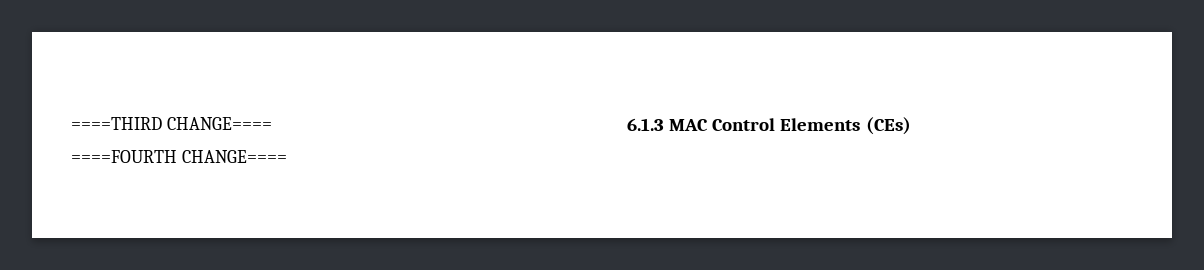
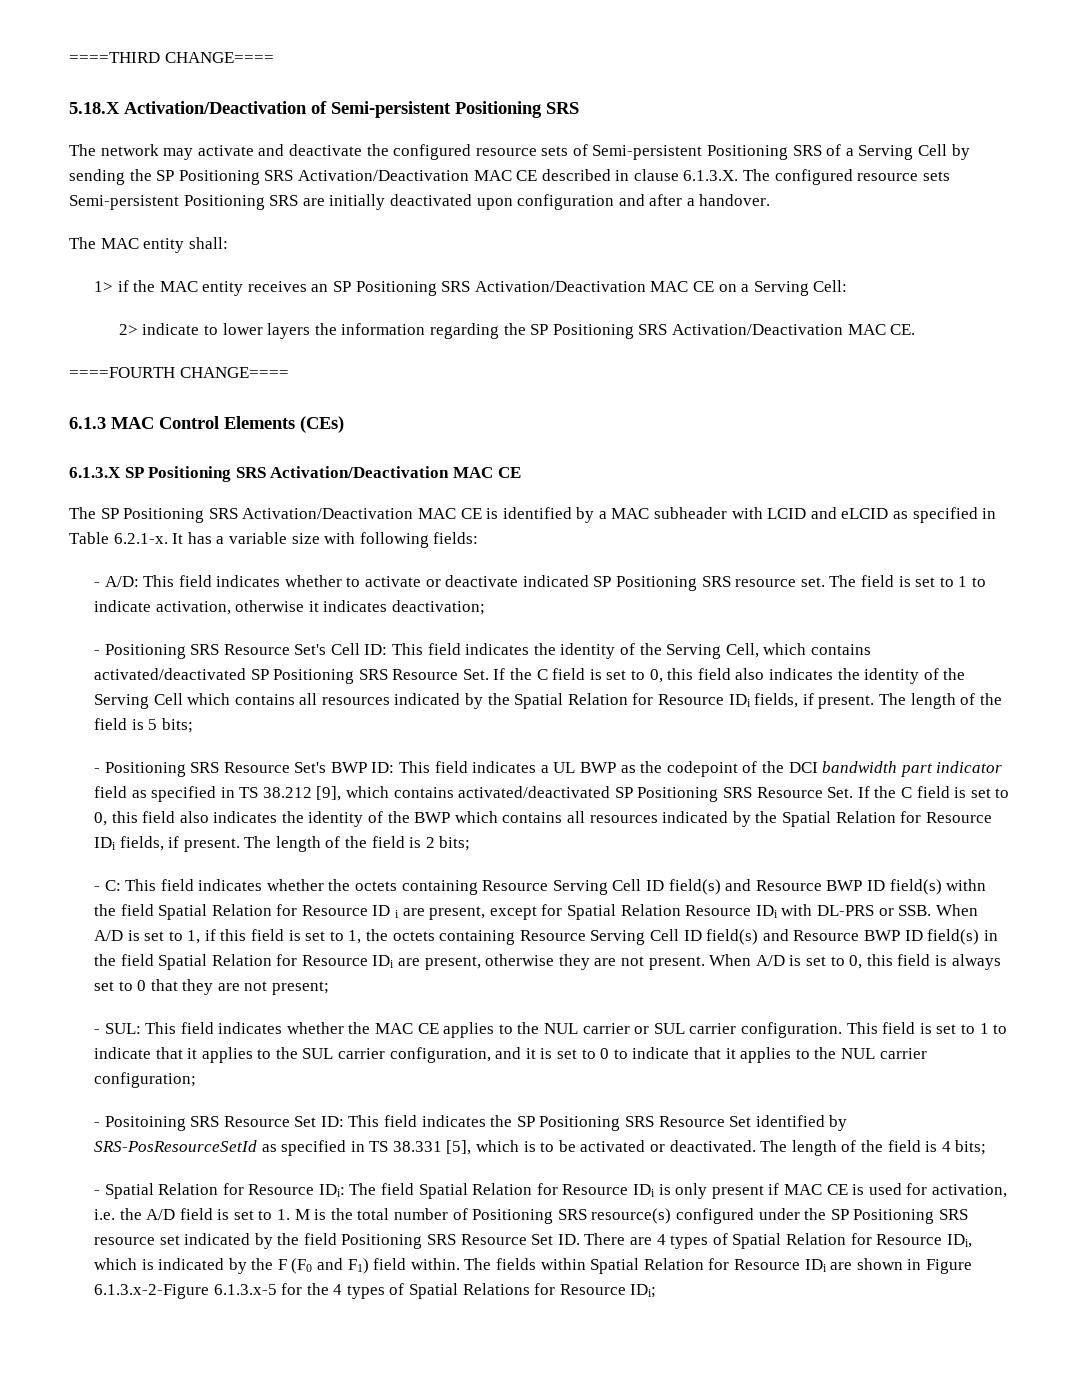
(272, 123) none -> [69,101,579,118] [69,144,970,160] [69,169,950,185] [69,194,771,210] [69,237,228,253] [93,280,848,296] [118,323,916,339] // 5.18.X Activation/Deactivation of Semi-persistent Positioning SRS // The network may activate and deactivate the configured resource sets of Semi-persistent Positioning SRS of a Serving Cell by sending the SP Positioning SRS Activation/Deactivation MAC CE described in clause 6.1.3.X. The configured resource sets Semi-persistent Positioning SRS are initially deactivated upon configuration and after a handover. // The MAC entity shall: // 1> if the MAC entity receives an SP Positioning SRS Activation/Deactivation MAC CE on a Serving Cell: // 2> indicate to lower layers the information regarding the SP Positioning SRS Activation/Deactivation MAC CE.
(911, 126) none -> [69,466,521,482] [69,507,997,523] [69,532,479,548] [93,575,986,591] [93,600,485,615] [93,643,871,659] [93,668,966,684] [93,693,1002,709] [93,718,193,733] [93,761,1003,777] [93,786,1010,802] [93,811,992,827] [93,836,471,852] [93,879,987,895] [93,904,978,920] [93,929,998,945] [93,954,1001,970] [93,979,330,995] [93,1022,1008,1038] [93,1047,927,1063] [93,1072,196,1088] [93,1115,848,1131] [93,1140,987,1156] [93,1183,1007,1199] [93,1208,968,1224] [93,1233,972,1249] [93,1258,972,1274] [93,1283,657,1299] // 6.1.3.X SP Positioning SRS Activation/Deactivation MAC CE // The SP Positioning SRS Activation/Deactivation MAC CE is identified by a MAC subheader with LCID and eLCID as specified in Table 6.2.1-x. It has a variable size with following fields: // - A/D: This field indicates whether to activate or deactivate indicated SP Positioning SRS resource set. The field is set to 1 to indicate activation, otherwise it indicates deactivation; // - Positioning SRS Resource Set's Cell ID: This field indicates the identity of the Serving Cell, which contains activated/deactivated SP Positioning SRS Resource Set. If the C field is set to 0, this field also indicates the identity of the Serving Cell which contains all resources indicated by the Spatial Relation for Resource IDi fields, if present. The length of the field is 5 bits; // - Positioning SRS Resource Set's BWP ID: This field indicates a UL BWP as the codepoint of the DCI bandwidth part indicator field as specified in TS 38.212 [9], which contains activated/deactivated SP Positioning SRS Resource Set. If the C field is set to 0, this field also indicates the identity of the BWP which contains all resources indicated by the Spatial Relation for Resource IDi fields, if present. The length of the field is 2 bits; // - C: This field indicates whether the octets containing Resource Serving Cell ID field(s) and Resource BWP ID field(s) withn the field Spatial Relation for Resource ID i are present, except for Spatial Relation Resource IDi with DL-PRS or SSB. When A/D is set to 1, if this field is set to 1, the octets containing Resource Serving Cell ID field(s) and Resource BWP ID field(s) in the field Spatial Relation for Resource IDi are present, otherwise they are not present. When A/D is set to 0, this field is always set to 0 that they are not present; // - SUL: This field indicates whether the MAC CE applies to the NUL carrier or SUL carrier configuration. This field is set to 1 to indicate that it applies to the SUL carrier configuration, and it is set to 0 to indicate that it applies to the NUL carrier configuration; // - Positoining SRS Resource Set ID: This field indicates the SP Positioning SRS Resource Set identified by SRS-PosResourceSetId as specified in TS 38.331 [5], which is to be activated or deactivated. The length of the field is 4 bits; // - Spatial Relation for Resource IDi: The field Spatial Relation for Resource IDi is only present if MAC CE is used for activation, i.e. the A/D field is set to 1. M is the total number of Positioning SRS resource(s) configured under the SP Positioning SRS resource set indicated by the field Positioning SRS Resource Set ID. There are 4 types of Spatial Relation for Resource IDi, which is indicated by the F (F0 and F1) field within. The fields within Spatial Relation for Resource IDi are shown in Figure 6.1.3.x-2-Figure 6.1.3.x-5 for the 4 types of Spatial Relations for Resource IDi;

